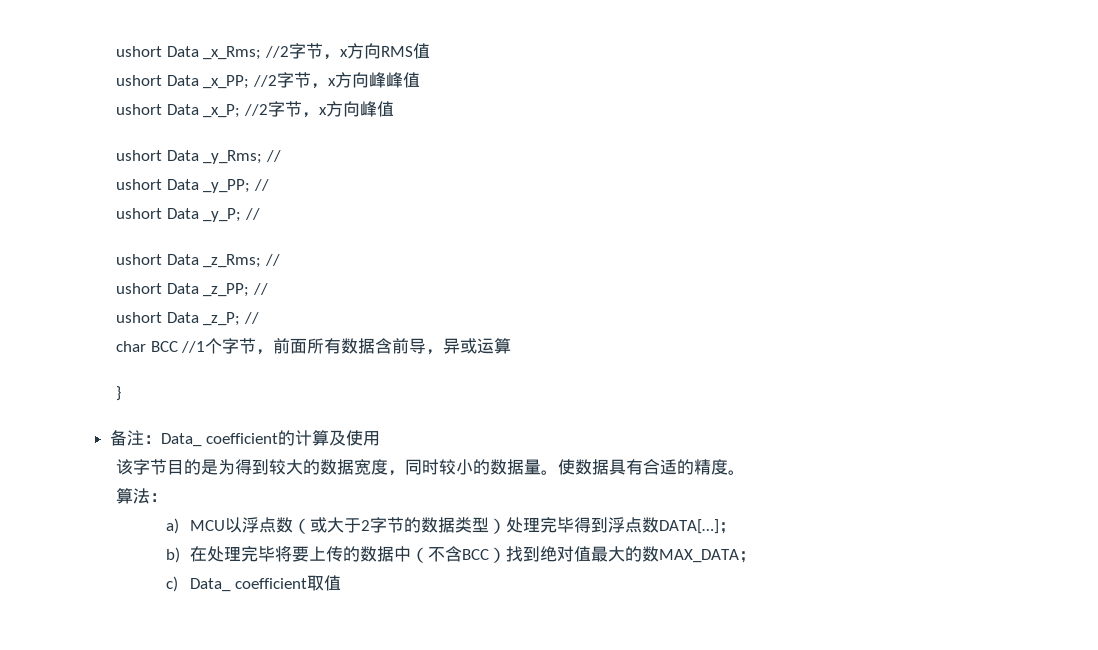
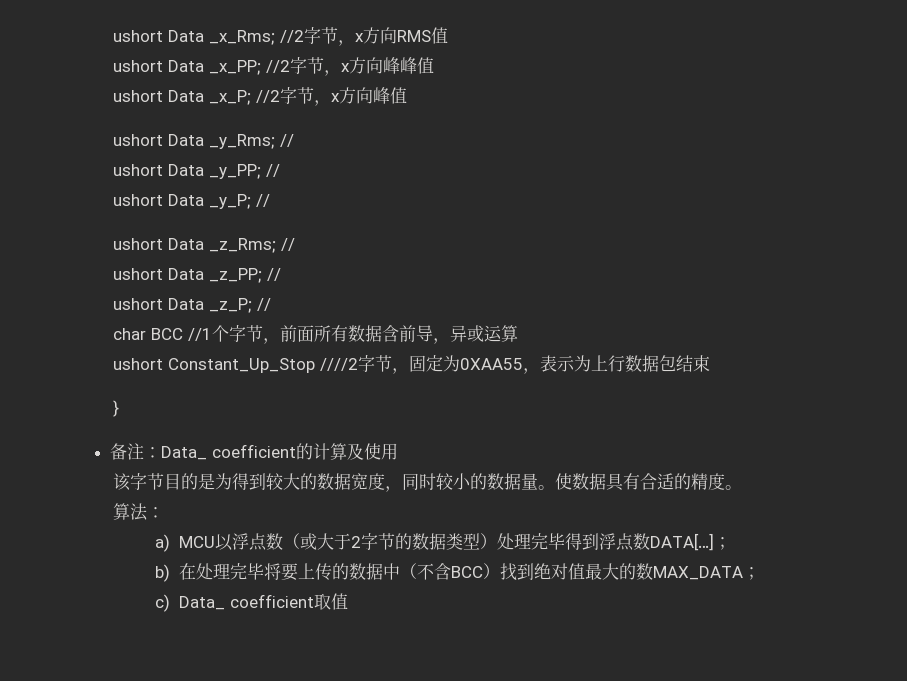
(512, 346) none -> [112,355,710,374] // ushort Constant_Up_Stop ////2字节，固定为0XAA55，表示为上行数据包结束

